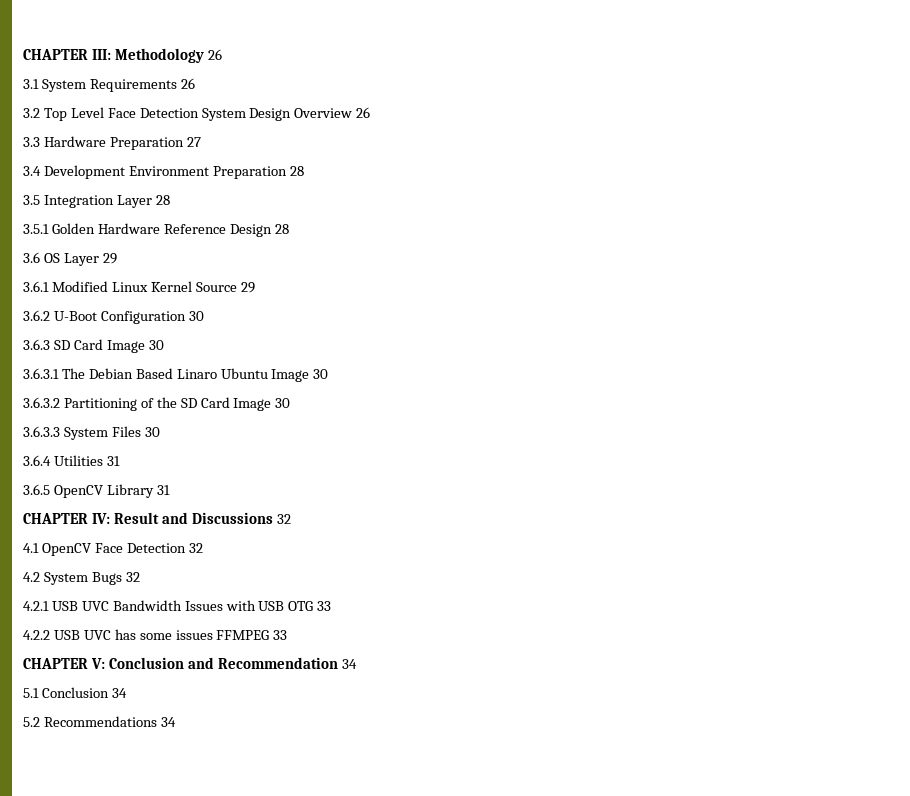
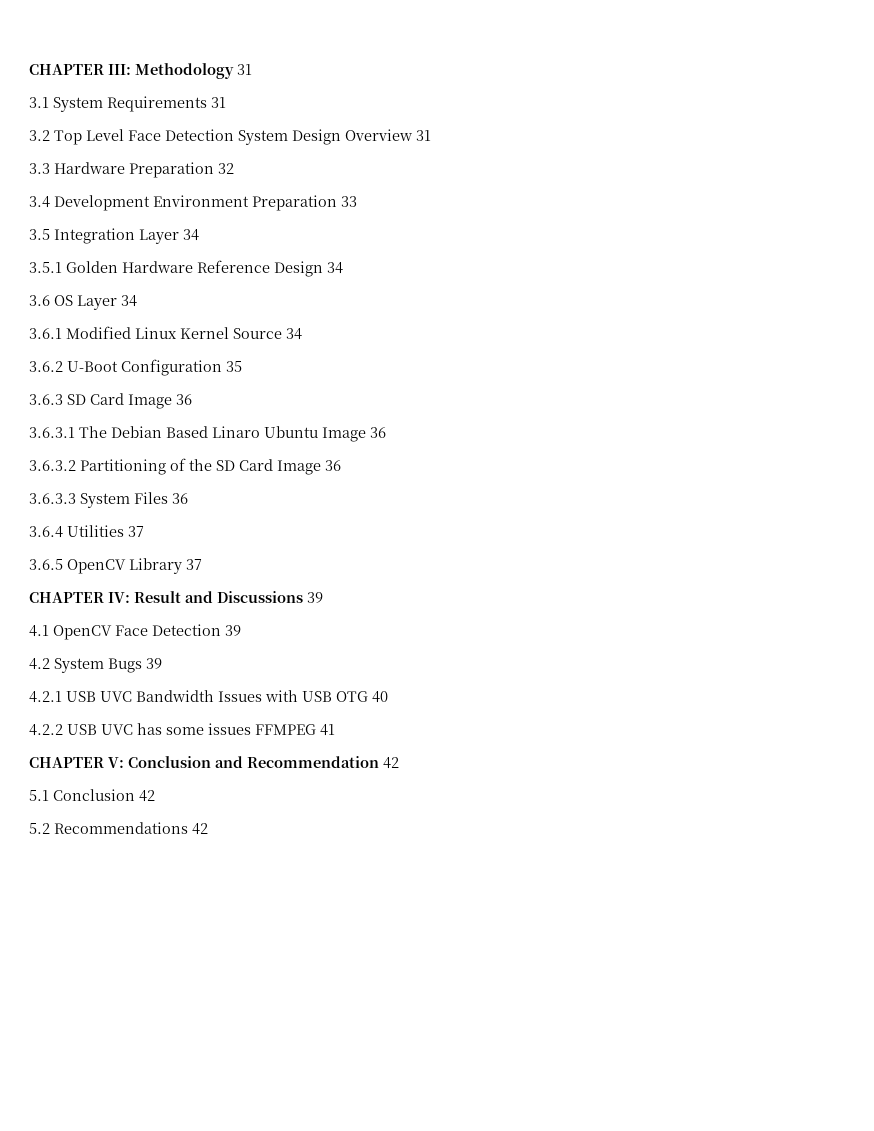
[207,49,222,60] 26 -> [237,64,252,75] 31
[180,78,195,89] 26 -> [211,97,226,108] 31
[356,107,371,118] 26 -> [416,130,431,141] 31
[186,137,201,147] 27 -> [218,163,234,174] 32
[289,166,304,176] 28 -> [341,196,357,207] 33
[155,195,170,205] 28 -> [183,229,199,241] 34
[274,224,289,234] 28 -> [327,262,343,274] 34
[102,253,117,264] 29 -> [121,295,137,307] 34
[240,282,255,293] 29 -> [286,328,302,340] 34
[188,311,204,321] 30 -> [226,361,242,372] 35
[148,340,164,350] 30 -> [176,394,192,405] 36
[313,369,329,379] 30 -> [370,427,386,438] 36
[275,398,291,408] 30 -> [325,460,341,471] 36
[144,427,160,437] 30 -> [172,493,188,504] 36
[106,456,120,466] 31 -> [128,526,144,537] 37
[156,485,170,495] 31 -> [186,559,202,570] 37
[276,514,291,524] 32 -> [307,592,323,603] 39
[188,543,203,553] 32 -> [225,625,241,636] 39
[125,572,140,582] 32 -> [146,658,162,669] 39
[317,601,332,611] 33 -> [372,691,388,703] 40
[273,630,288,640] 33 -> [320,724,335,736] 41
[341,659,357,669] 34 -> [383,757,399,769] 42
[111,688,127,698] 34 -> [139,790,155,802] 42
[160,717,176,727] 34 -> [192,823,208,835] 42

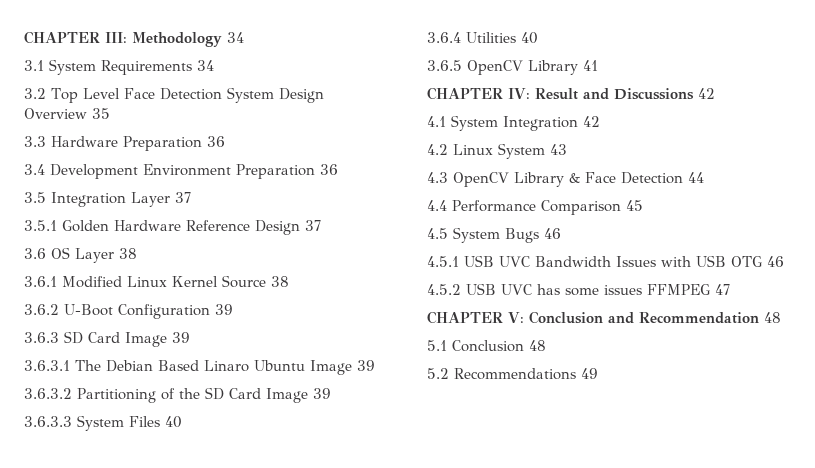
[237,64,252,75] 31 -> [227,32,244,43] 34
[211,97,226,108] 31 -> [197,60,214,71] 34
[416,130,431,141] 31 -> [92,108,110,119] 35
[218,163,234,174] 32 -> [207,136,225,147] 36
[341,196,357,207] 33 -> [320,164,338,175] 36
[183,229,199,241] 34 -> [175,192,191,203] 37
[327,262,343,274] 34 -> [305,220,321,231] 37
[121,295,137,307] 34 -> [119,248,137,259] 38
[286,328,302,340] 34 -> [271,276,289,287] 38
[226,361,242,372] 35 -> [215,304,233,315] 39
[176,394,192,405] 36 -> [172,332,190,343] 39
[370,427,386,438] 36 -> [357,360,375,371] 39
[325,460,341,471] 36 -> [313,388,331,399] 39
[172,493,188,504] 36 -> [165,416,182,428] 40
[128,526,144,537] 37 -> [521,32,538,44] 40
[186,559,202,570] 37 -> [583,60,598,71] 41
[307,592,323,603] 39 -> [698,88,715,99] 42
[53,624,241,640] [29,658,162,673] [29,691,62,703] OpenCV Face Detection 39 // 4.2 System Bugs 39 // 4.2.1 -> [451,115,600,131] [427,143,567,159] [427,172,704,187] [427,200,643,215] [427,227,561,243] [427,256,459,267] System Integration 42 // 4.2 Linux System 43 // 4.3 OpenCV Library & Face Detection 44 // 4.4 Performance Comparison 45 // 4.5 System Bugs 46 // 4.5.1
[372,691,388,703] [29,724,63,736] 40 // 4.2.2 -> [767,256,784,267] [427,284,461,295] 46 // 4.5.2
[320,724,335,736] 41 -> [715,284,730,295] 47
[383,757,399,769] 42 -> [764,312,781,323] 48
[139,790,155,802] 42 -> [529,340,546,351] 48
[192,823,208,835] 42 -> [581,368,598,379] 49

